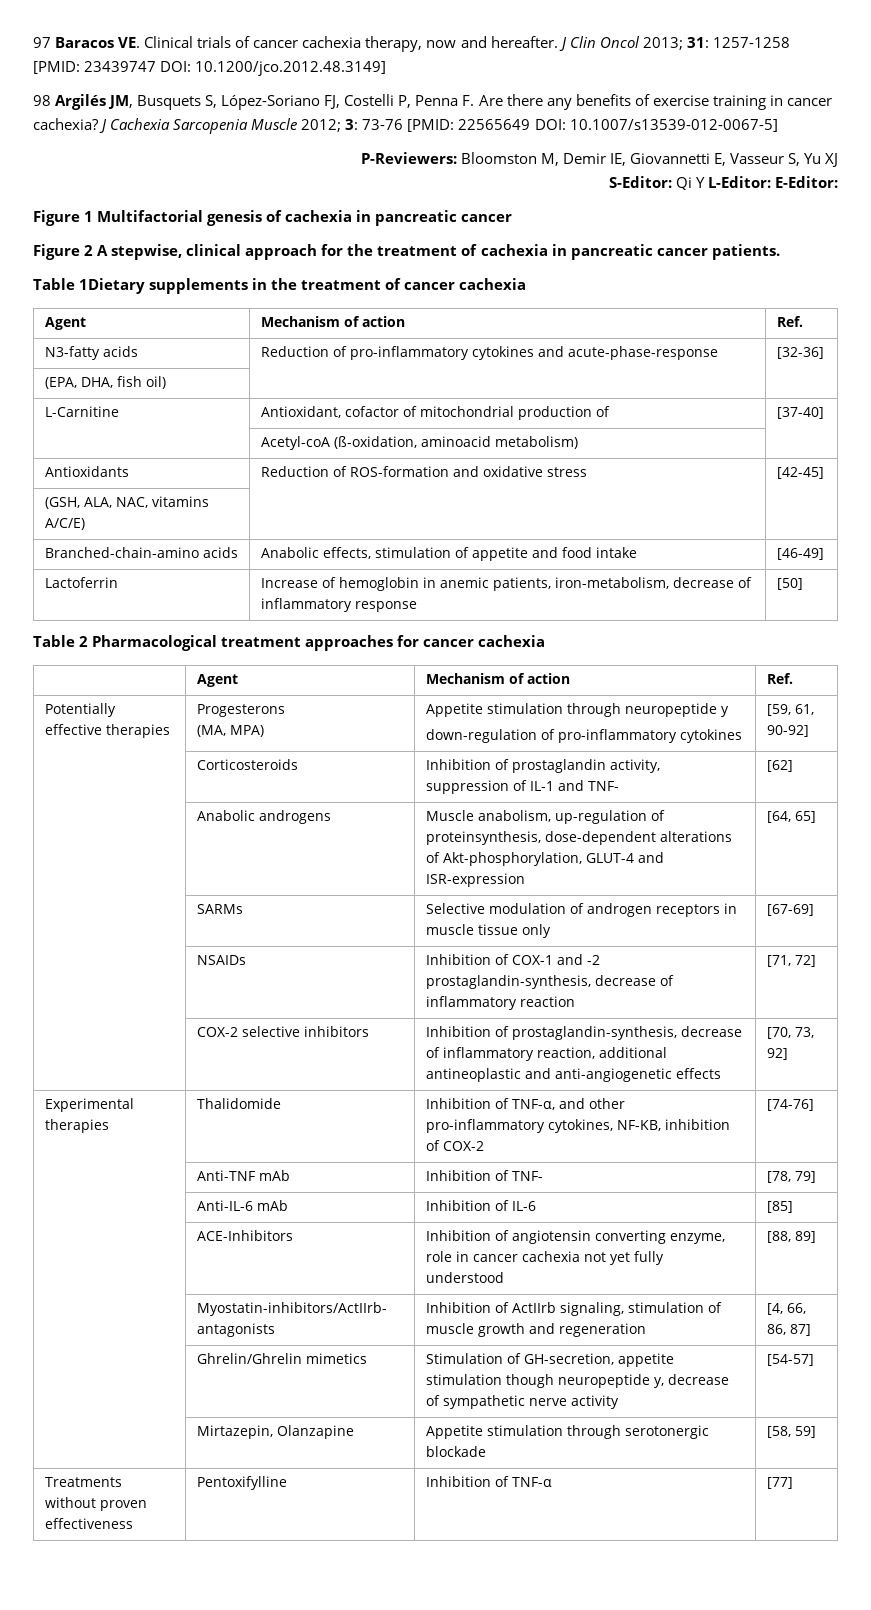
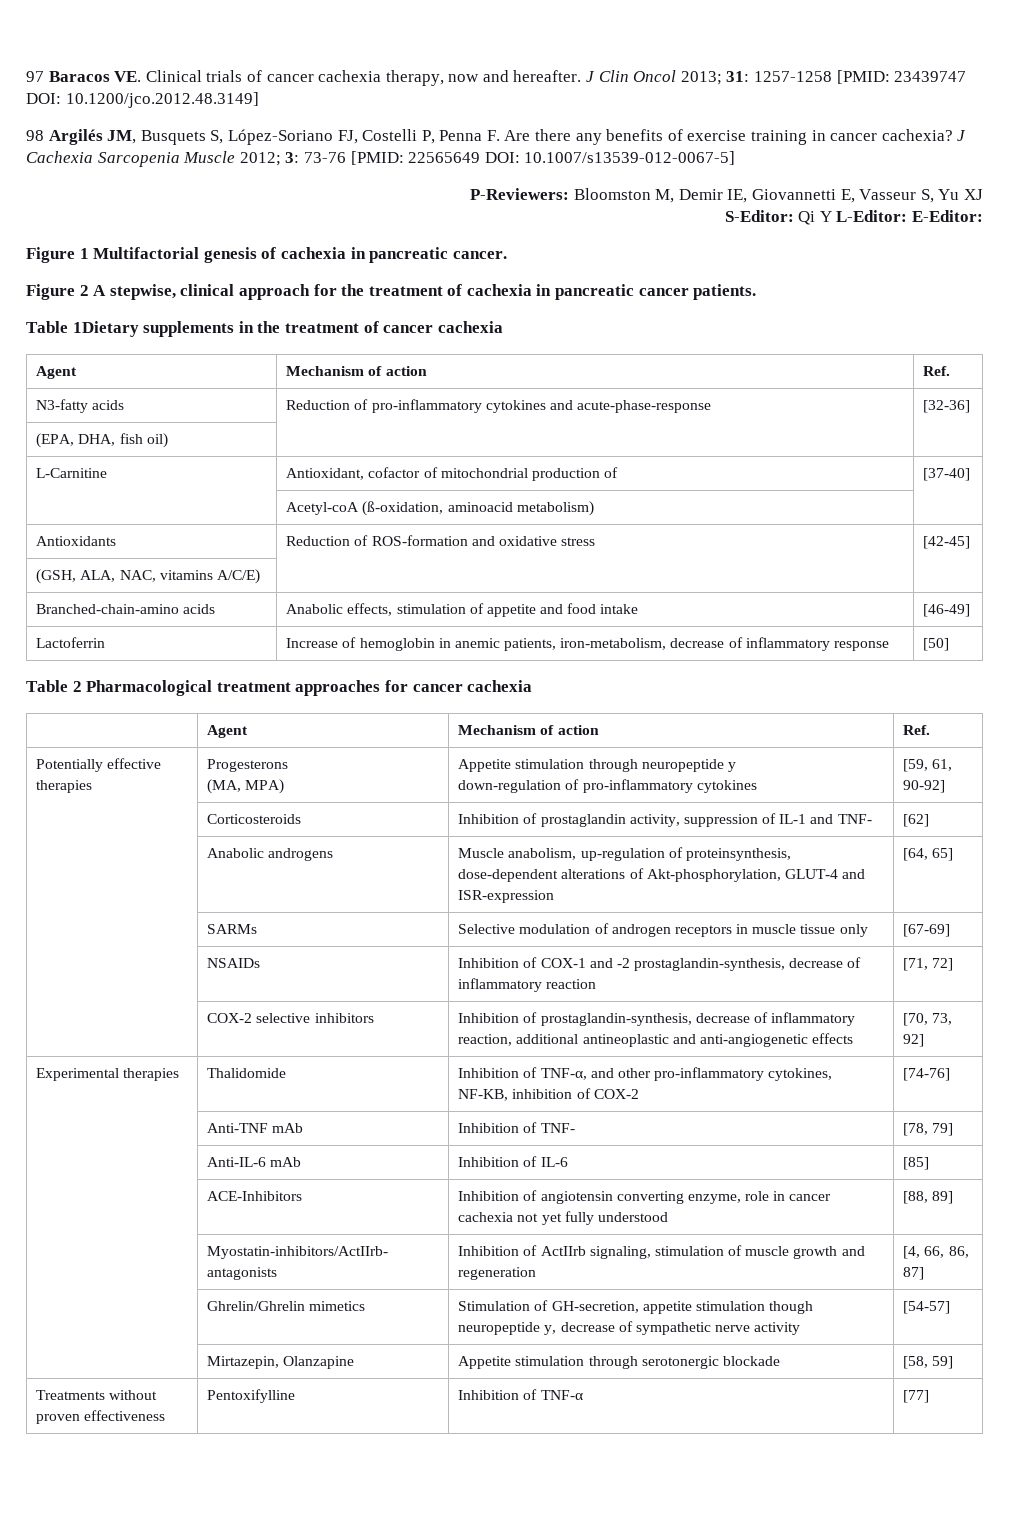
[461,214,513,222] cancer -> [452,251,507,259] cancer.

